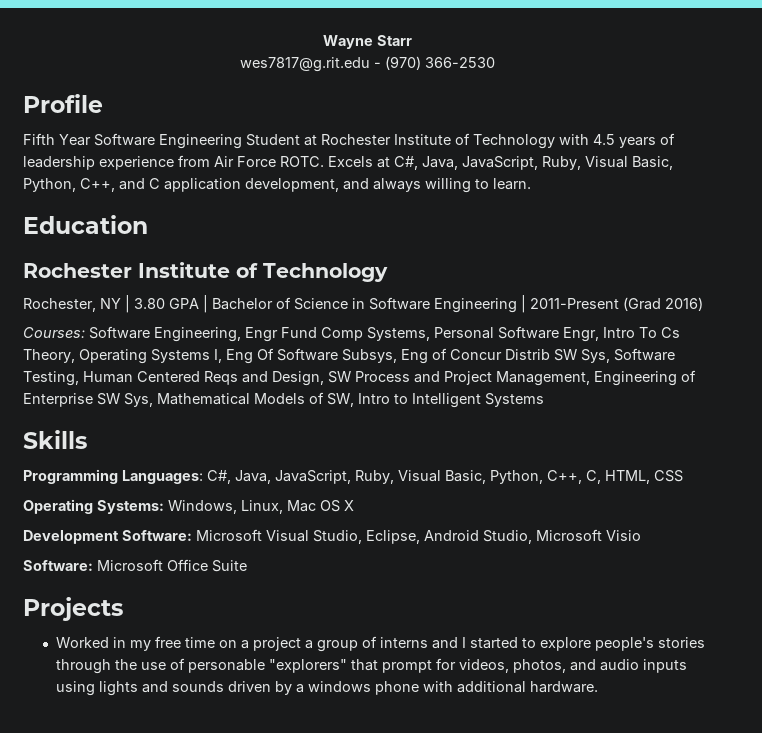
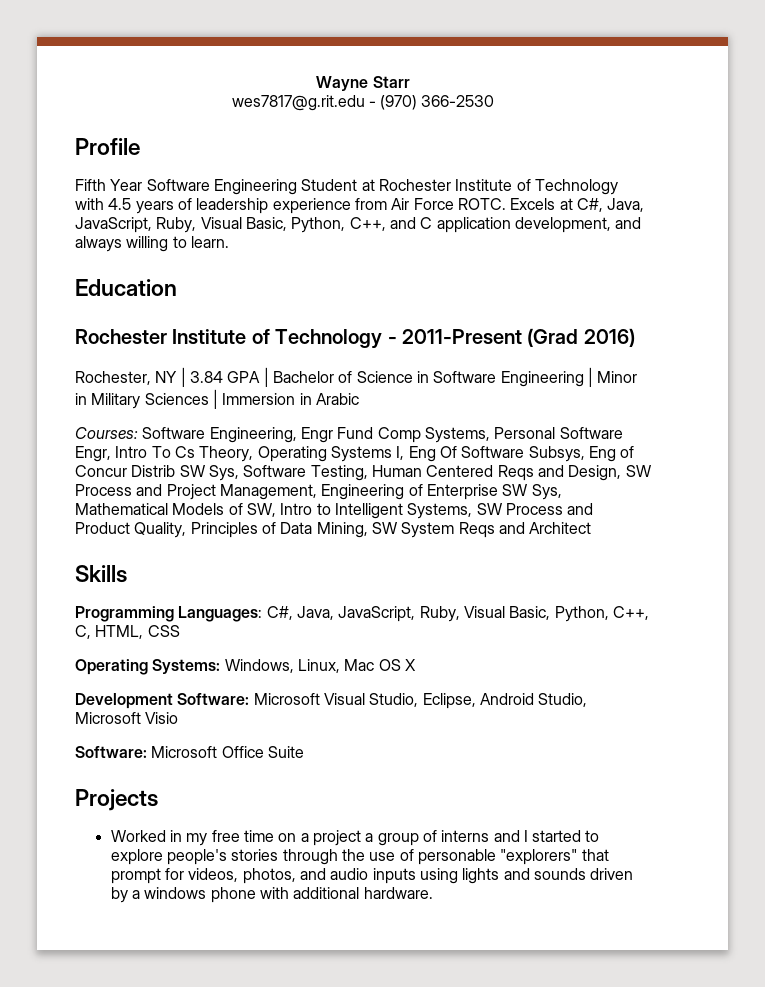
(388, 272) none -> [387,328,635,347] - 2011-Present (Grad 2016)
[134,298,165,309] 3.80 -> [189,371,223,383] 3.84
[530,297,703,311] 2011-Present (Grad 2016) -> [597,371,638,383] [75,389,359,409] Minor in Military Sciences | Immersion in Arabic
[485,393,544,407] Systems -> [407,503,594,519] [75,522,592,538] Systems, SW Process and Product Quality, Principles of Data Mining, SW System Reqs and Architect

